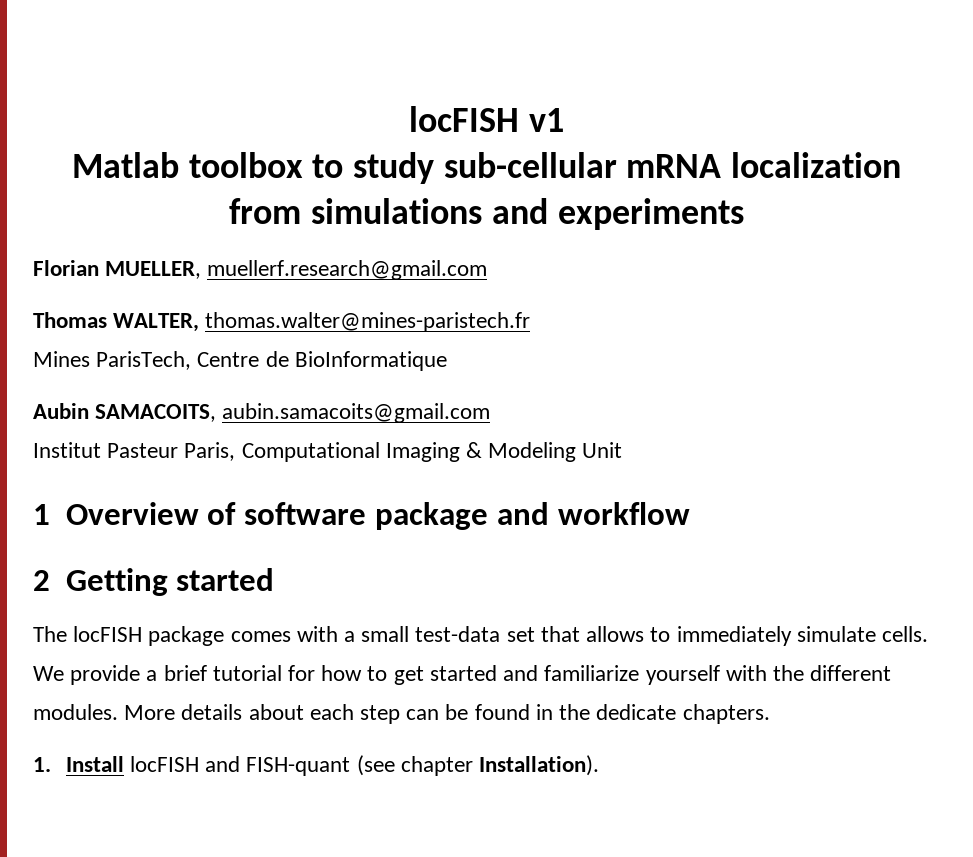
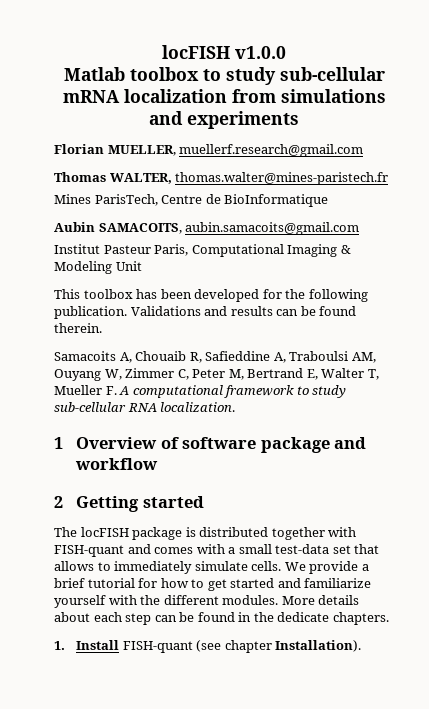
[409,106,564,132] locFISH v1 -> [162,45,286,59] locFISH v1.0.0
(623, 450) none -> [54,289,368,302] [54,306,357,319] [54,323,102,333] [54,351,376,363] [54,368,379,381] [54,385,347,398] [54,402,236,412] // This toolbox has been developed for the following publication. Validations and results can be found therein. // Samacoits A, Chouaib R, Safieddine A, Traboulsi AM, Ouyang W, Zimmer C, Peter M, Bertrand E, Walter T, Mueller F. A computational framework to study sub-cellular RNA localization.
(225, 636) none -> [185,527,357,540] [54,544,151,557] is distributed together with FISH-quant and
[129,756,241,772] locFISH and -> (120, 645) none

